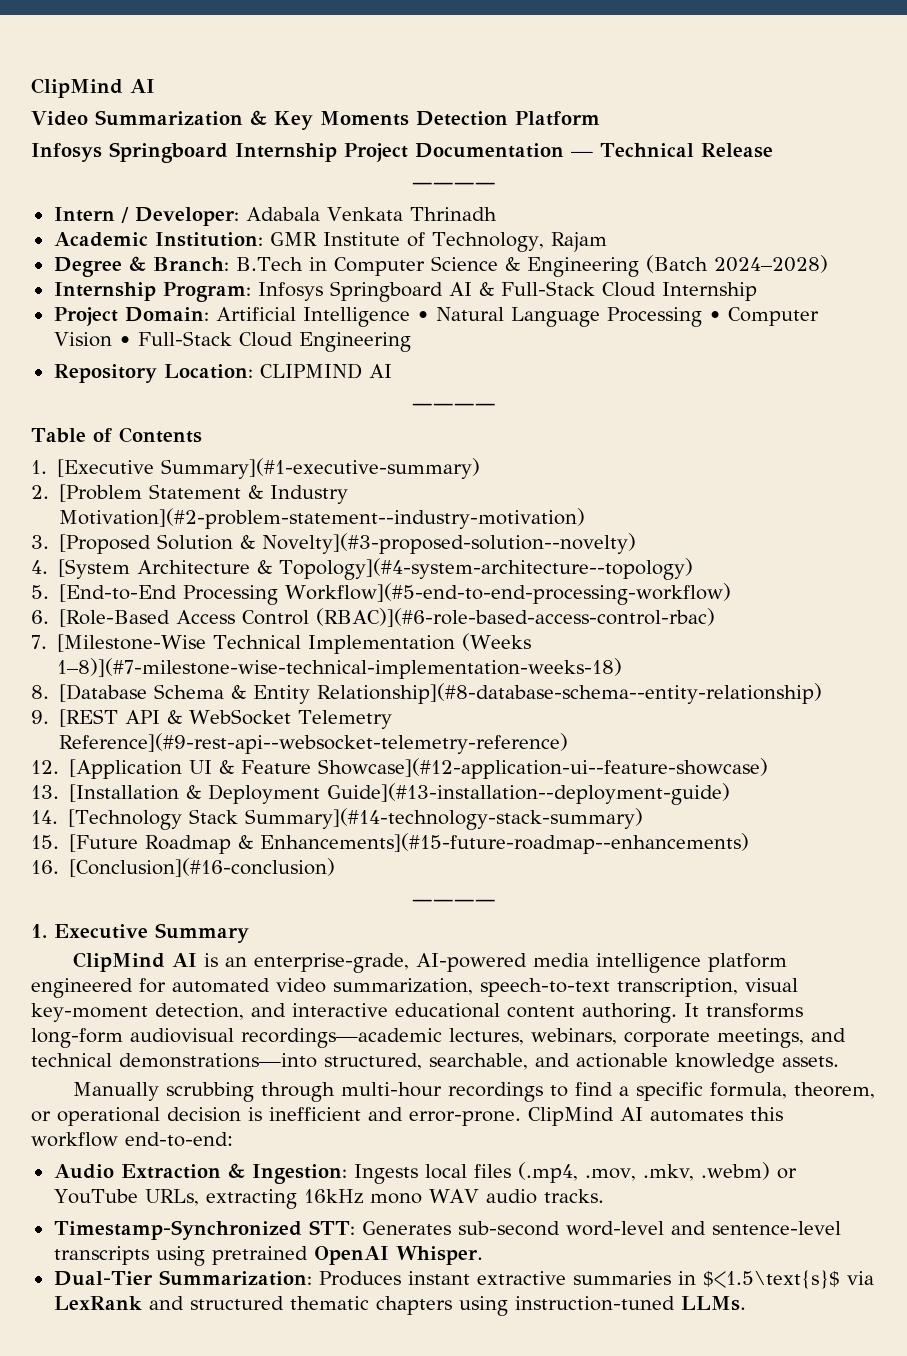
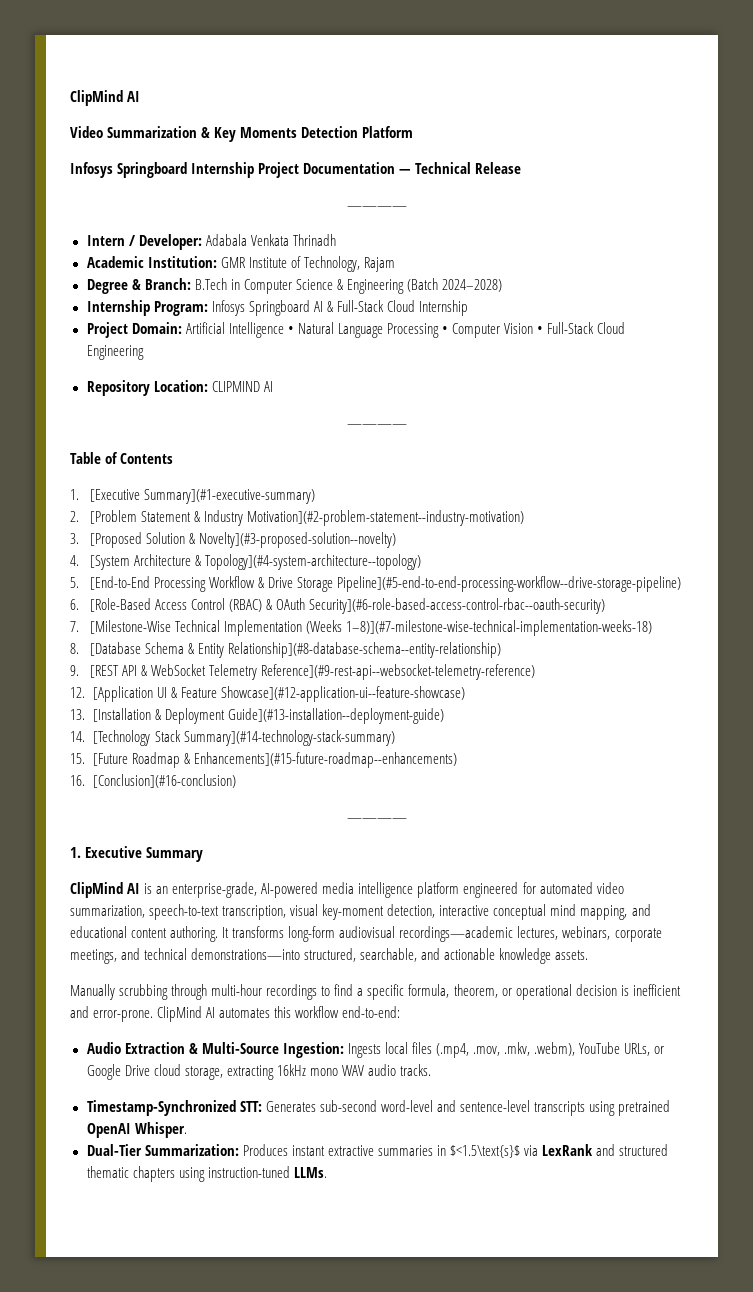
[285,583,732,605] Workflow](#5-end-to-end-processing-workflow) -> [208,576,682,592] Workflow & Drive Storage Pipeline](#5-end-to-end-processing-workflow--drive-storage-pipeline)
[316,608,716,627] (RBAC)](#6-role-based-access-control-rbac) -> [228,598,606,614] (RBAC) & OAuth Security](#6-role-based-access-control-rbac--oauth-security)
[251,1003,388,1017] and interactive -> [439,904,651,920] interactive conceptual mind mapping, and
(245, 1170) none -> [201,1042,279,1054] Multi-Source
[701,1162,798,1180] [53,1189,199,1206] .webm) or YouTube URLs, -> [534,1042,665,1056] [86,1064,223,1080] .webm), YouTube URLs, or Google Drive cloud storage,

